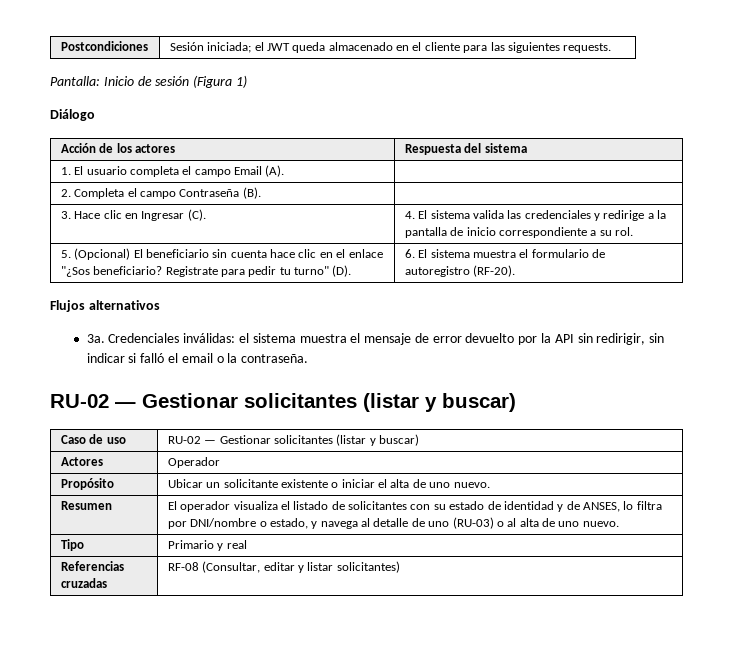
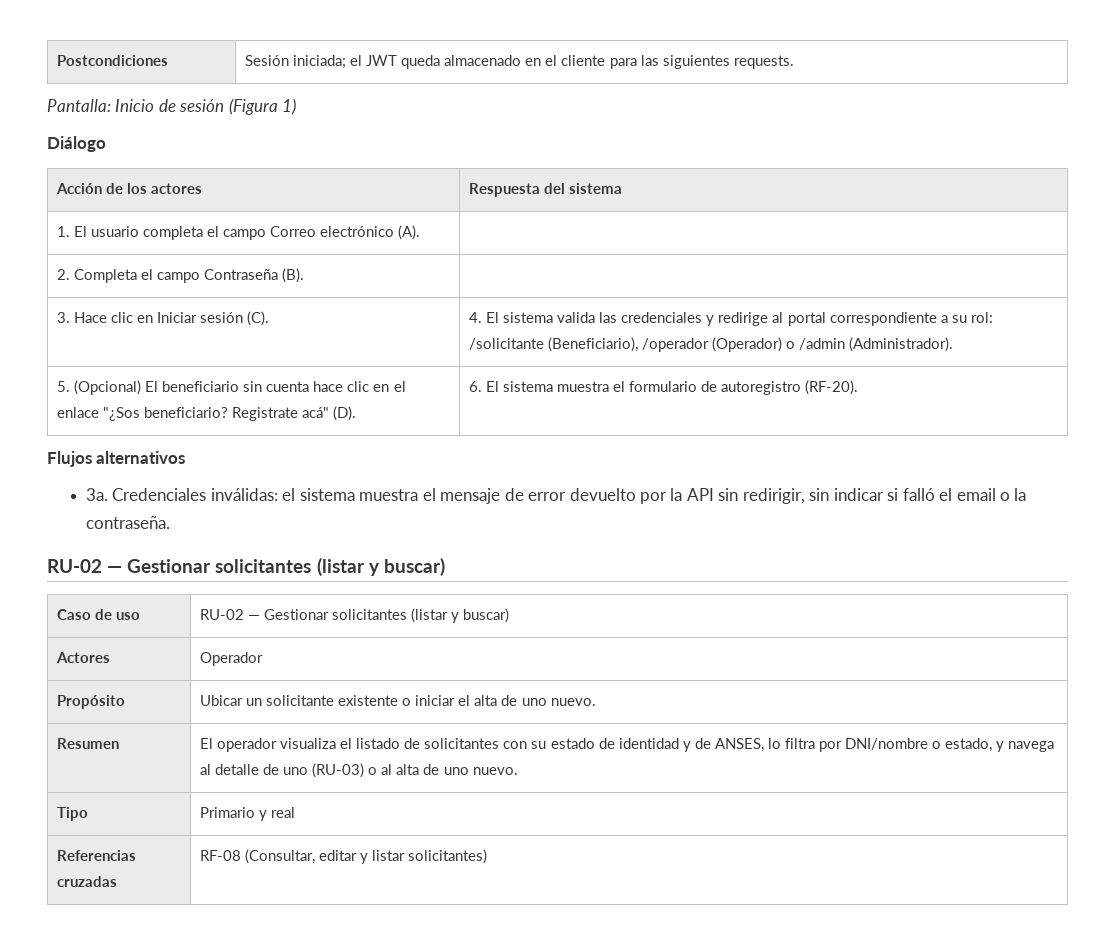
[234,166,263,175] Email -> [270,226,395,237] Correo electrónico
[141,211,185,221] Ingresar -> [157,312,244,323] Iniciar sesión
[647,210,667,219] [404,227,634,238] a la pantalla de inicio correspondiente a su rol. -> [772,312,993,326] [469,337,954,352] al portal correspondiente a su rol: /solicitante (Beneficiario), /operador (Operador) o /admin (Administrador).
[220,266,330,277] para pedir tu turno" -> [302,407,330,418] acá"

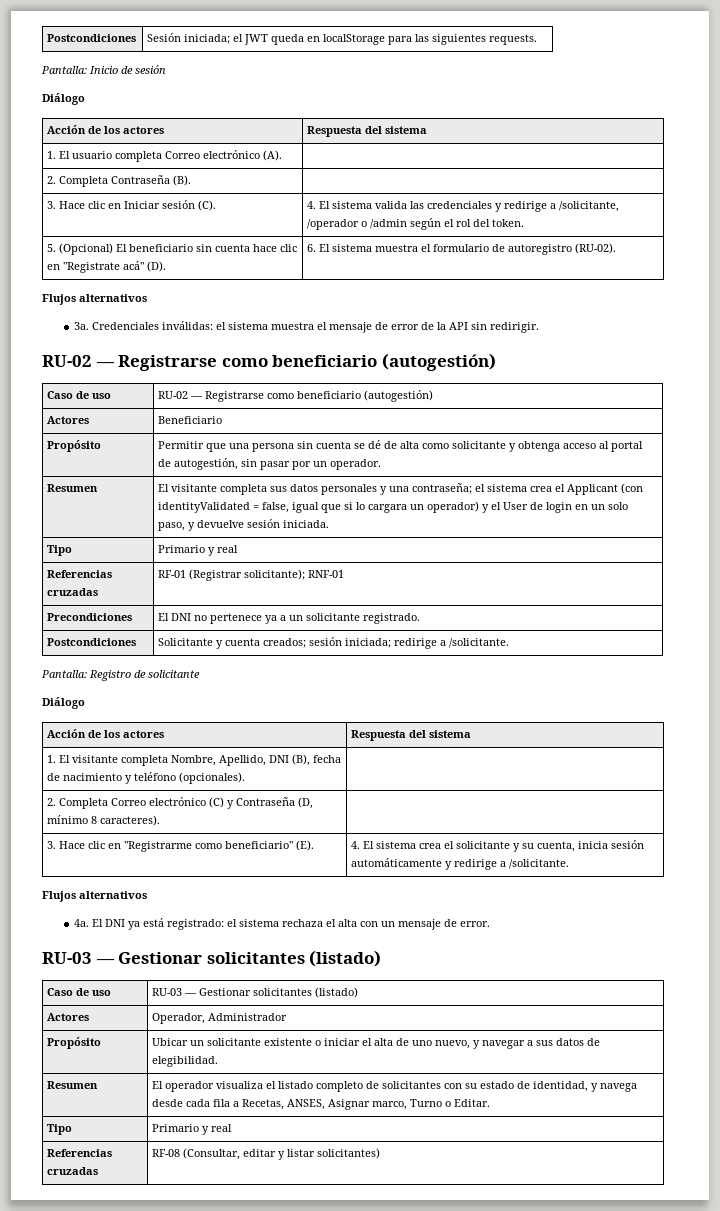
[444,55,606,66] almacenado en el cliente -> [307,34,386,45] en localStorage
[228,98,297,115] (Figura 1) -> (166, 69) none
[207,226,267,240] el campo -> (163, 156) none
[141,269,201,283] el campo -> (109, 181) none
[772,312,993,326] [469,337,954,352] al portal correspondiente a su rol: /solicitante (Beneficiario), /operador (Operador) o /admin (Administrador). -> [550,201,620,212] [307,218,525,230] a /solicitante, /operador o /admin según el rol del token.
[393,381,406,392] [57,407,299,421] el enlace "¿Sos beneficiario? Registrate -> [63,262,121,273] "Registrate
[805,380,859,395] (RF-20). -> [575,243,617,254] (RU-02).
[569,488,668,504] devuelto por -> [420,322,434,330] de
[742,488,1027,504] [86,516,171,529] [47,558,445,576] redirigir, sin indicar si falló el email o la contraseña. // RU-02 — Gestionar solicitantes (listar y buscar) -> [489,322,539,333] [42,353,496,371] redirigir. // RU-02 — Registrarse como beneficiario (autogestión)
[264,608,510,623] [56,652,111,663] [200,652,264,666] Gestionar solicitantes (listar y buscar) // Actores | Operador -> [205,390,434,402] [47,416,90,424] [158,416,223,424] [47,440,102,452] [158,440,644,452] [158,458,382,470] [47,484,99,492] [158,483,644,495] [158,501,629,513] [158,519,330,531] [47,545,73,556] [158,545,239,556] [47,570,113,578] [47,588,99,596] [158,569,345,581] [47,613,133,621] [158,613,421,624] [47,638,137,646] [158,637,510,649] [41,670,200,681] [42,697,85,709] [47,729,165,738] [351,730,472,741] [47,754,342,766] [47,772,246,784] [47,797,314,809] [47,815,161,826] [47,840,315,852] [351,840,645,852] [351,858,570,870] [42,891,147,902] [73,918,490,930] [42,950,382,967] [47,988,112,996] [152,987,359,998] [47,1013,90,1021] [152,1013,288,1024] Registrarse como beneficiario (autogestión) // Actores | Beneficiario // Propósito | Permitir que una persona sin cuenta se dé de alta como solicitante y obtenga acceso al portal de autogestión, sin pasar por un operador. // Resumen | El visitante completa sus datos personales y una contraseña; el sistema crea el Applicant (con identityValidated = false, igual que si lo cargara un operador) y el User de login en un solo paso, y devuelve sesión iniciada. // Tipo | Primario y real // Referencias cruzadas | RF-01 (Registrar solicitante); RNF-01 // Precondiciones | El DNI no pertenece ya a un solicitante registrado. // Postcondiciones | Solicitante y cuenta creados; sesión iniciada; redirige a /solicitante. // Pantalla: Registro de solicitante // Diálogo // Acción de los actores | Respuesta del sistema // 1. El visitante completa Nombre, Apellido, DNI (B), fecha de nacimiento y teléfono (opcionales). | // 2. Completa Correo electrónico (C) y Contraseña (D, mínimo 8 caracteres). | // 3. Hace clic en "Registrarme como beneficiario" (E). | 4. El sistema crea el solicitante y su cuenta, inicia sesión automáticamente y redirige a /solicitante. // Flujos alternativos // 4a. El DNI ya está registrado: el sistema rechaza el alta con un mensaje de error. // RU-03 — Gestionar solicitantes (listado) // Caso de uso | RU-03 — Gestionar solicitantes (listado) // Actores | Operador, Administrador
[550,698,596,706] nuevo. -> [435,1038,601,1049] [152,1056,219,1067] nuevo, y navegar a sus datos de elegibilidad.
(401, 743) none -> [316,1081,364,1092] completo
[618,738,1055,752] [200,763,518,778] identidad y de ANSES, lo filtra por DNI/nombre o estado, y navega al detalle de uno (RU-03) o al alta de uno nuevo. -> [533,1081,638,1092] [152,1099,491,1110] identidad, y navega desde cada fila a Recetas, ANSES, Asignar marco, Turno o Editar.

